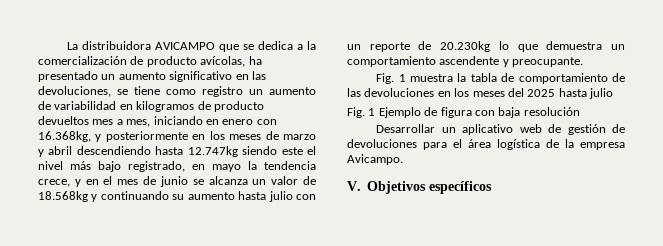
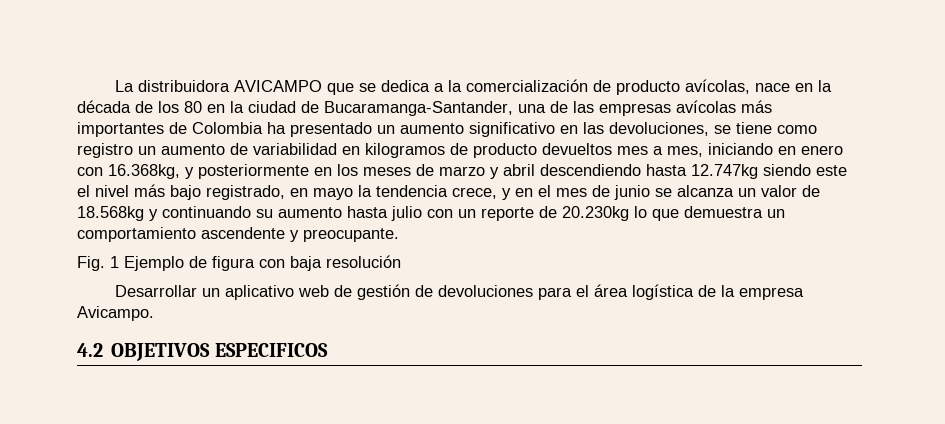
(246, 61) none -> [754,80,832,92] [77,100,772,116] [77,122,263,137] nace en la década de los 80 en la ciudad de Bucaramanga-Santander, una de las empresas avícolas más importantes de Colombia
[376,73,625,84] [347,88,613,99] // Fig. 1 muestra la tabla de comportamiento de las devoluciones en los meses del 2025 hasta julio -> (399, 235) none
[347,181,493,194] V. Objetivos específicos -> [77,343,328,361] 4.2 OBJETIVOS ESPECIFICOS

